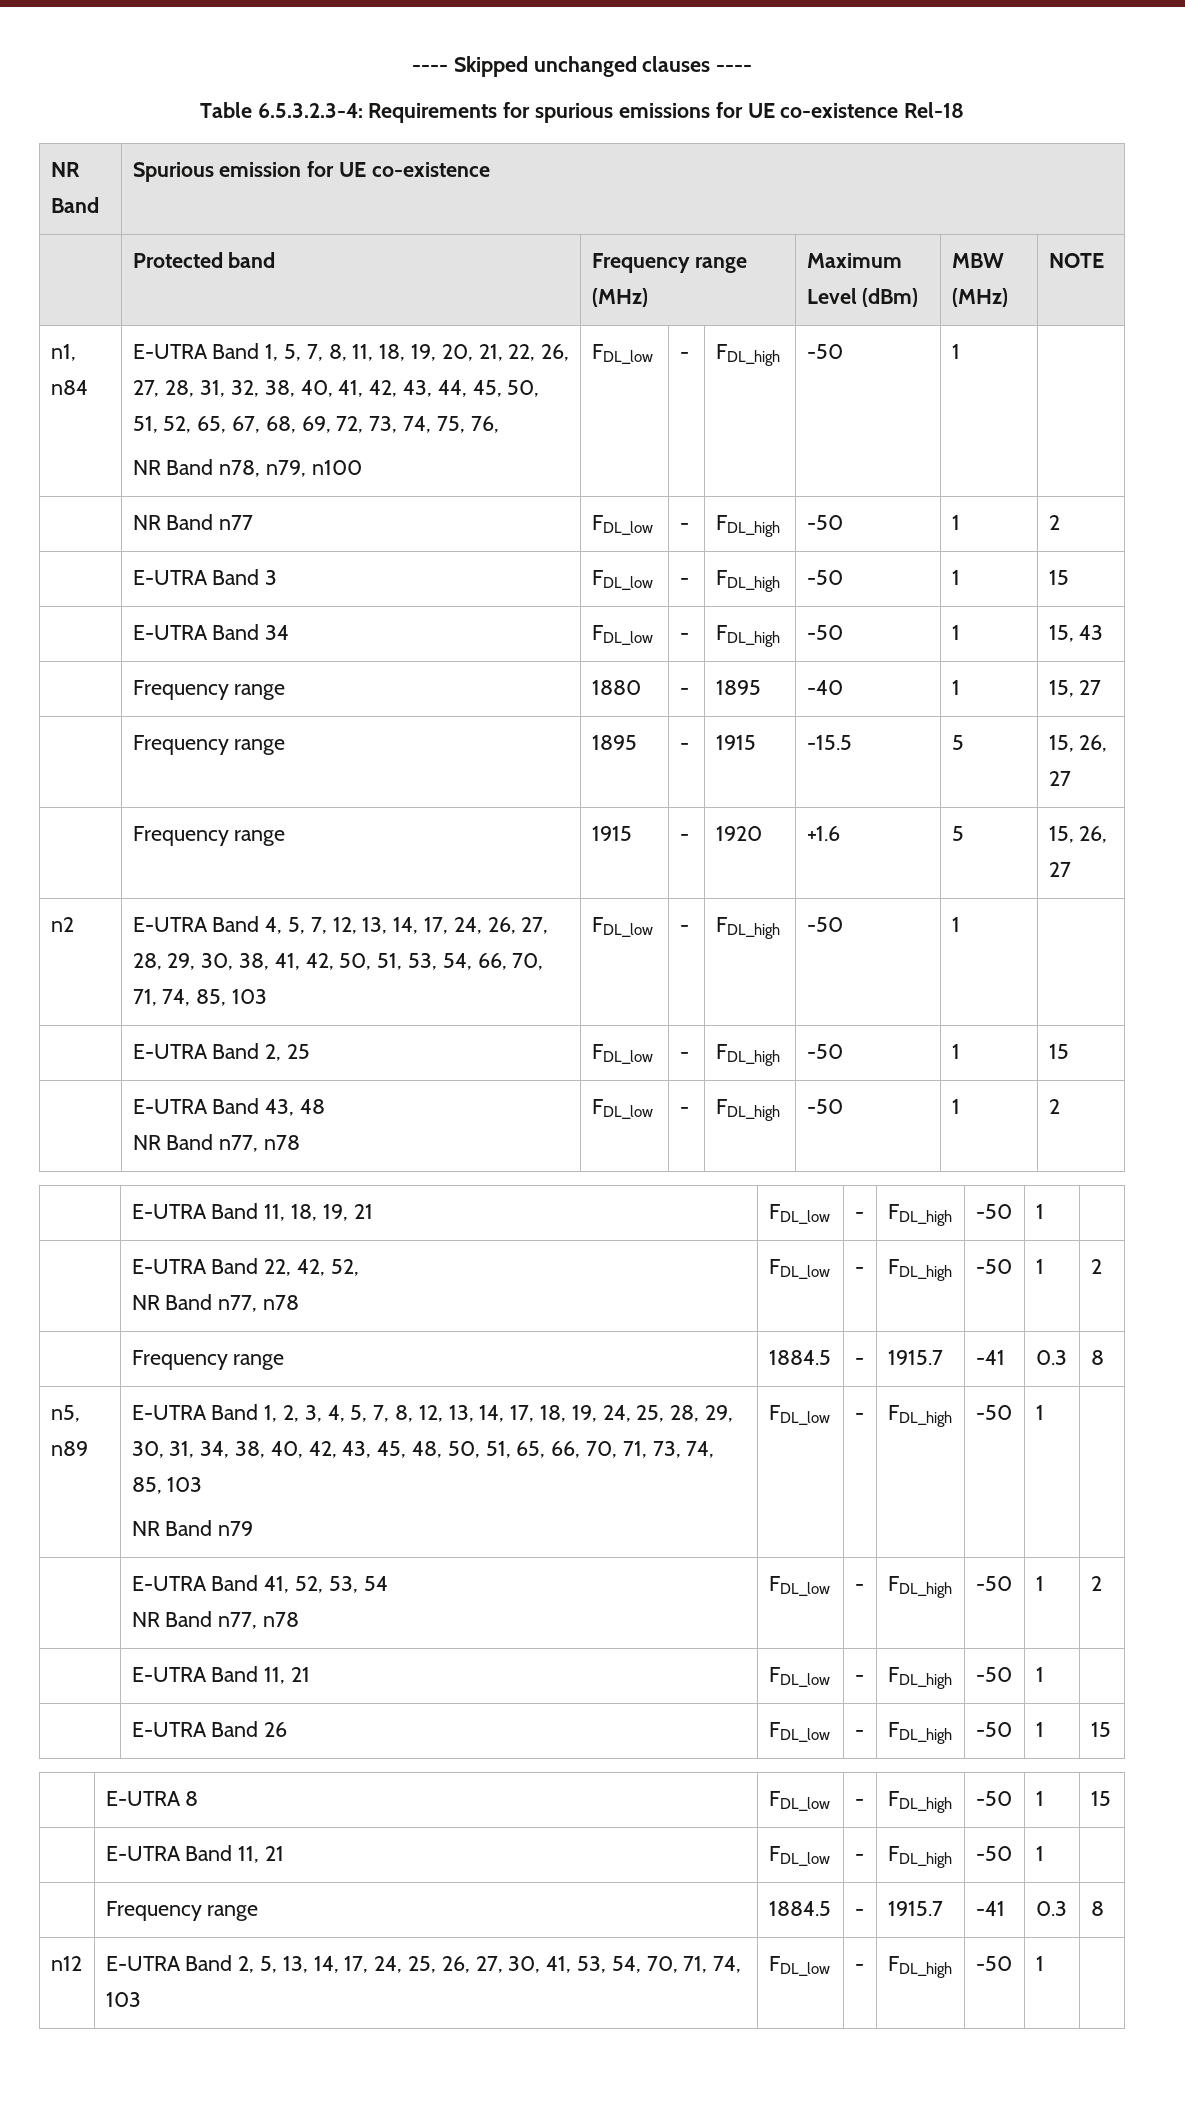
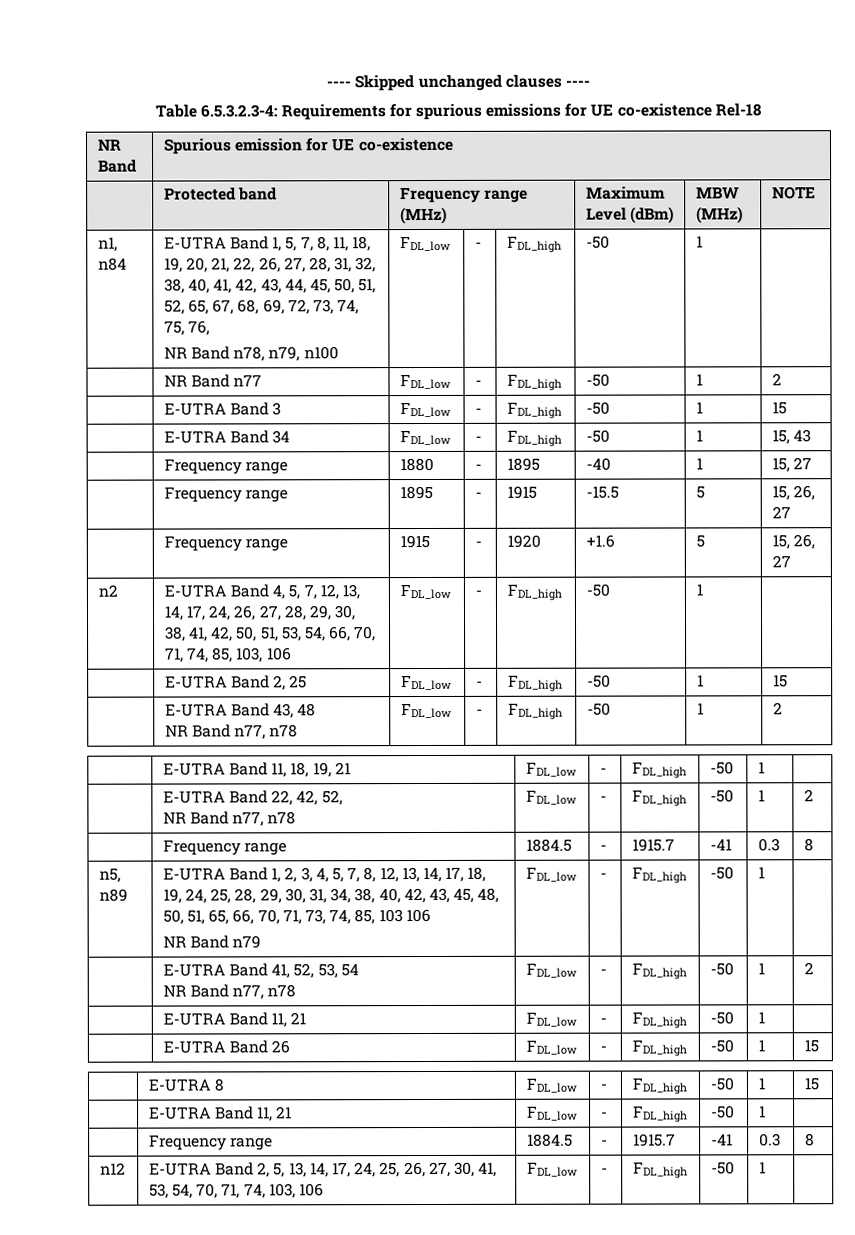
[231,989,267,1004] 103 -> [236,647,292,663] 103, 106
(203, 1484) none -> [405,908,431,923] 106
[105,1992,141,2007] 103 -> [268,1183,324,1199] 103, 106

